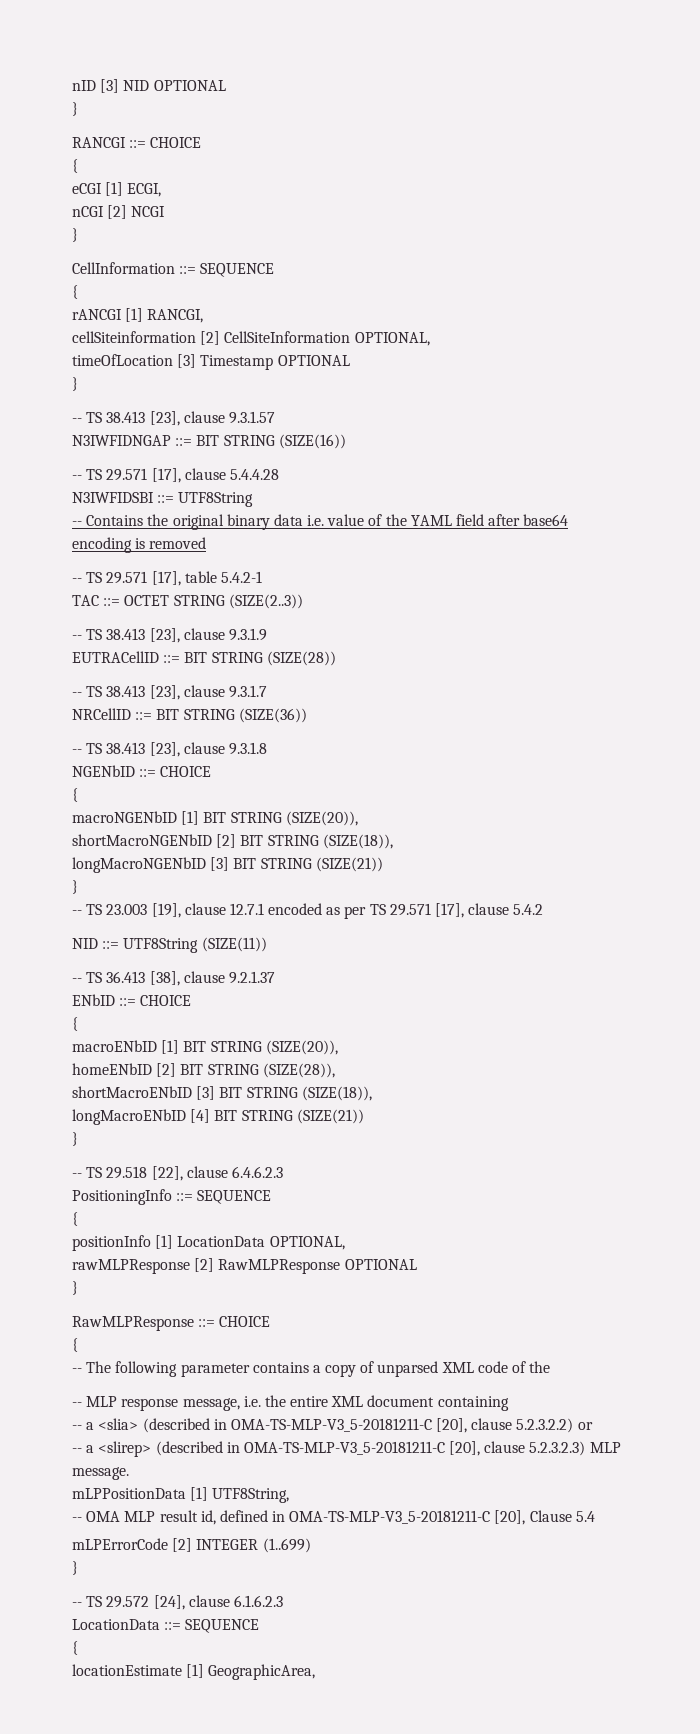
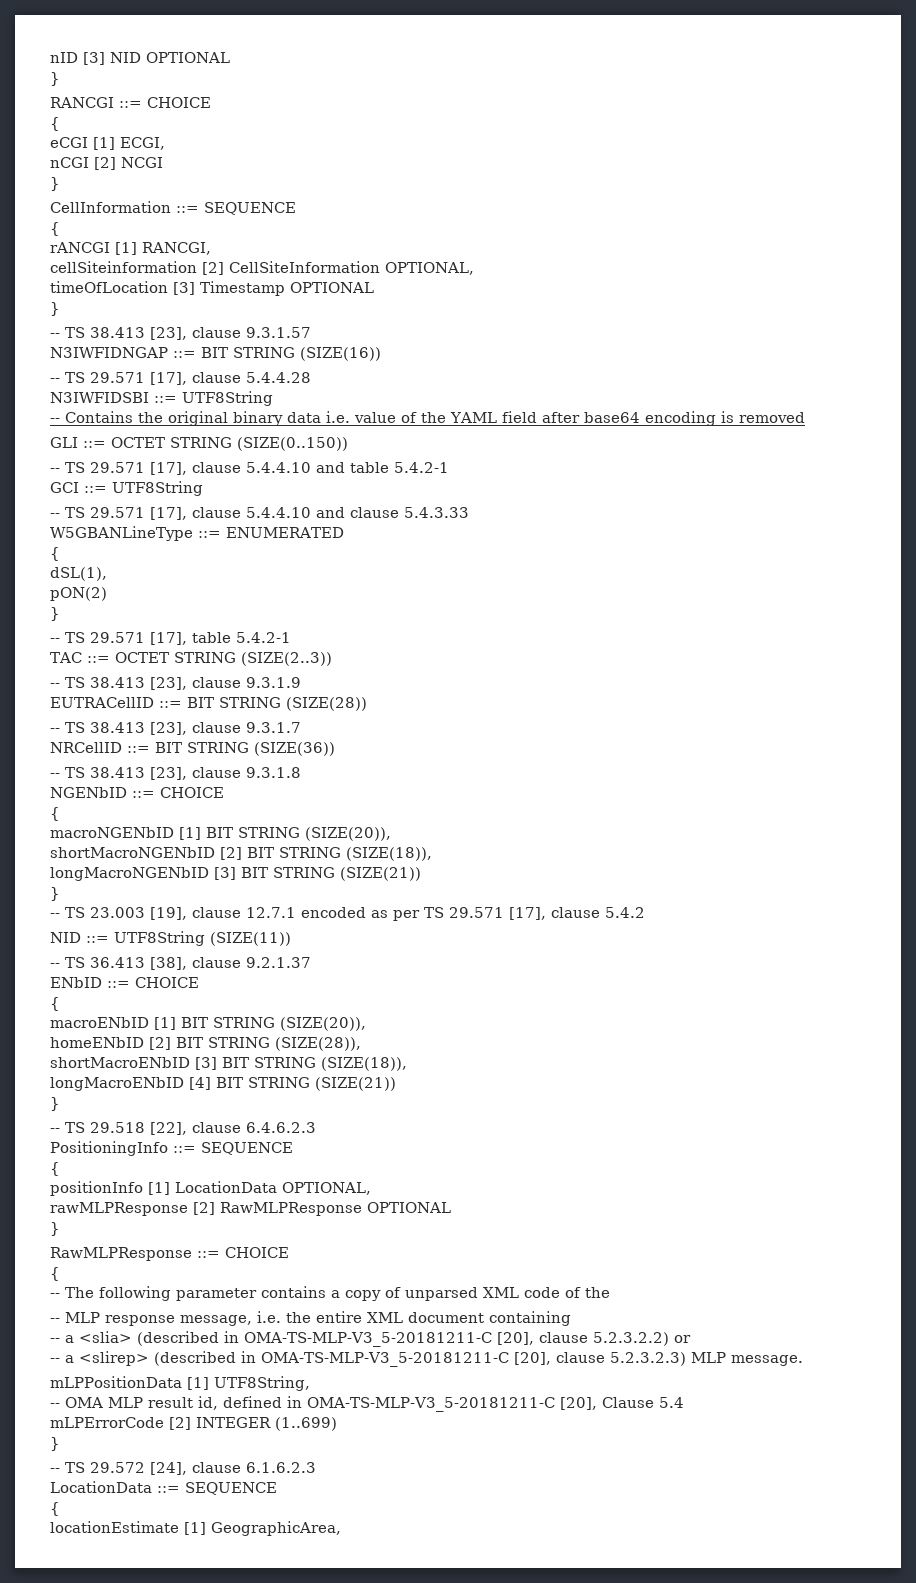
(207, 543) none -> [50,437,348,451] [50,462,449,475] [50,481,203,496] [50,507,469,520] [50,526,344,541] [50,547,60,561] [50,567,107,581] [50,587,107,601] [50,607,60,621] // GLI ::= OCTET STRING (SIZE(0..150)) // -- TS 29.571 [17], clause 5.4.4.10 and table 5.4.2-1 // GCI ::= UTF8String // -- TS 29.571 [17], clause 5.4.4.10 and clause 5.4.3.33 // W5GBANLineType ::= ENUMERATED // { // dSL(1), // pON(2) // }

